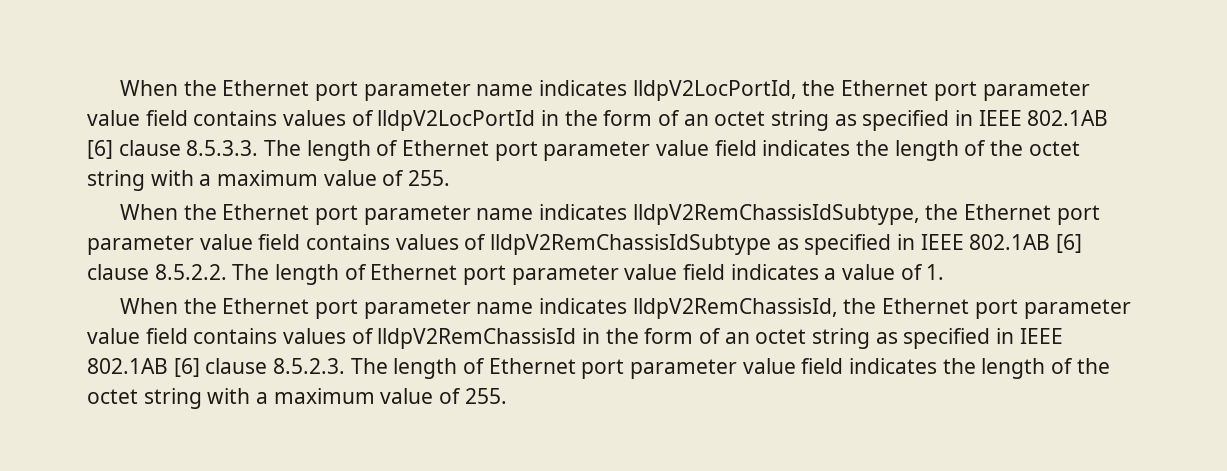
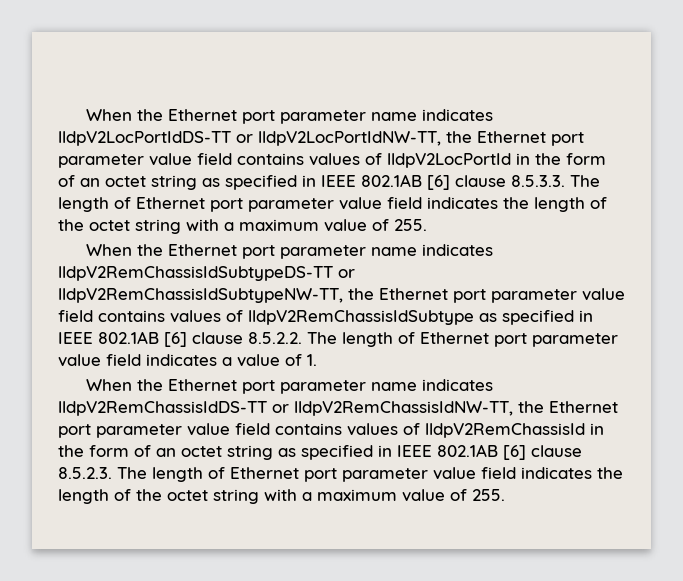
[120,80,797,101] When the Ethernet port parameter name indicates lldpV2LocPortId, -> [85,109,493,124] [58,131,441,146] When the Ethernet port parameter name indicates lldpV2LocPortIdDS-TT or lldpV2LocPortIdNW-TT,
[632,204,920,225] lldpV2RemChassisIdSubtype, -> [58,266,355,281] [58,288,343,303] lldpV2RemChassisIdSubtypeDS-TT or lldpV2RemChassisIdSubtypeNW-TT,
[632,298,838,319] lldpV2RemChassisId, -> [58,401,513,416] lldpV2RemChassisIdDS-TT or lldpV2RemChassisIdNW-TT,

